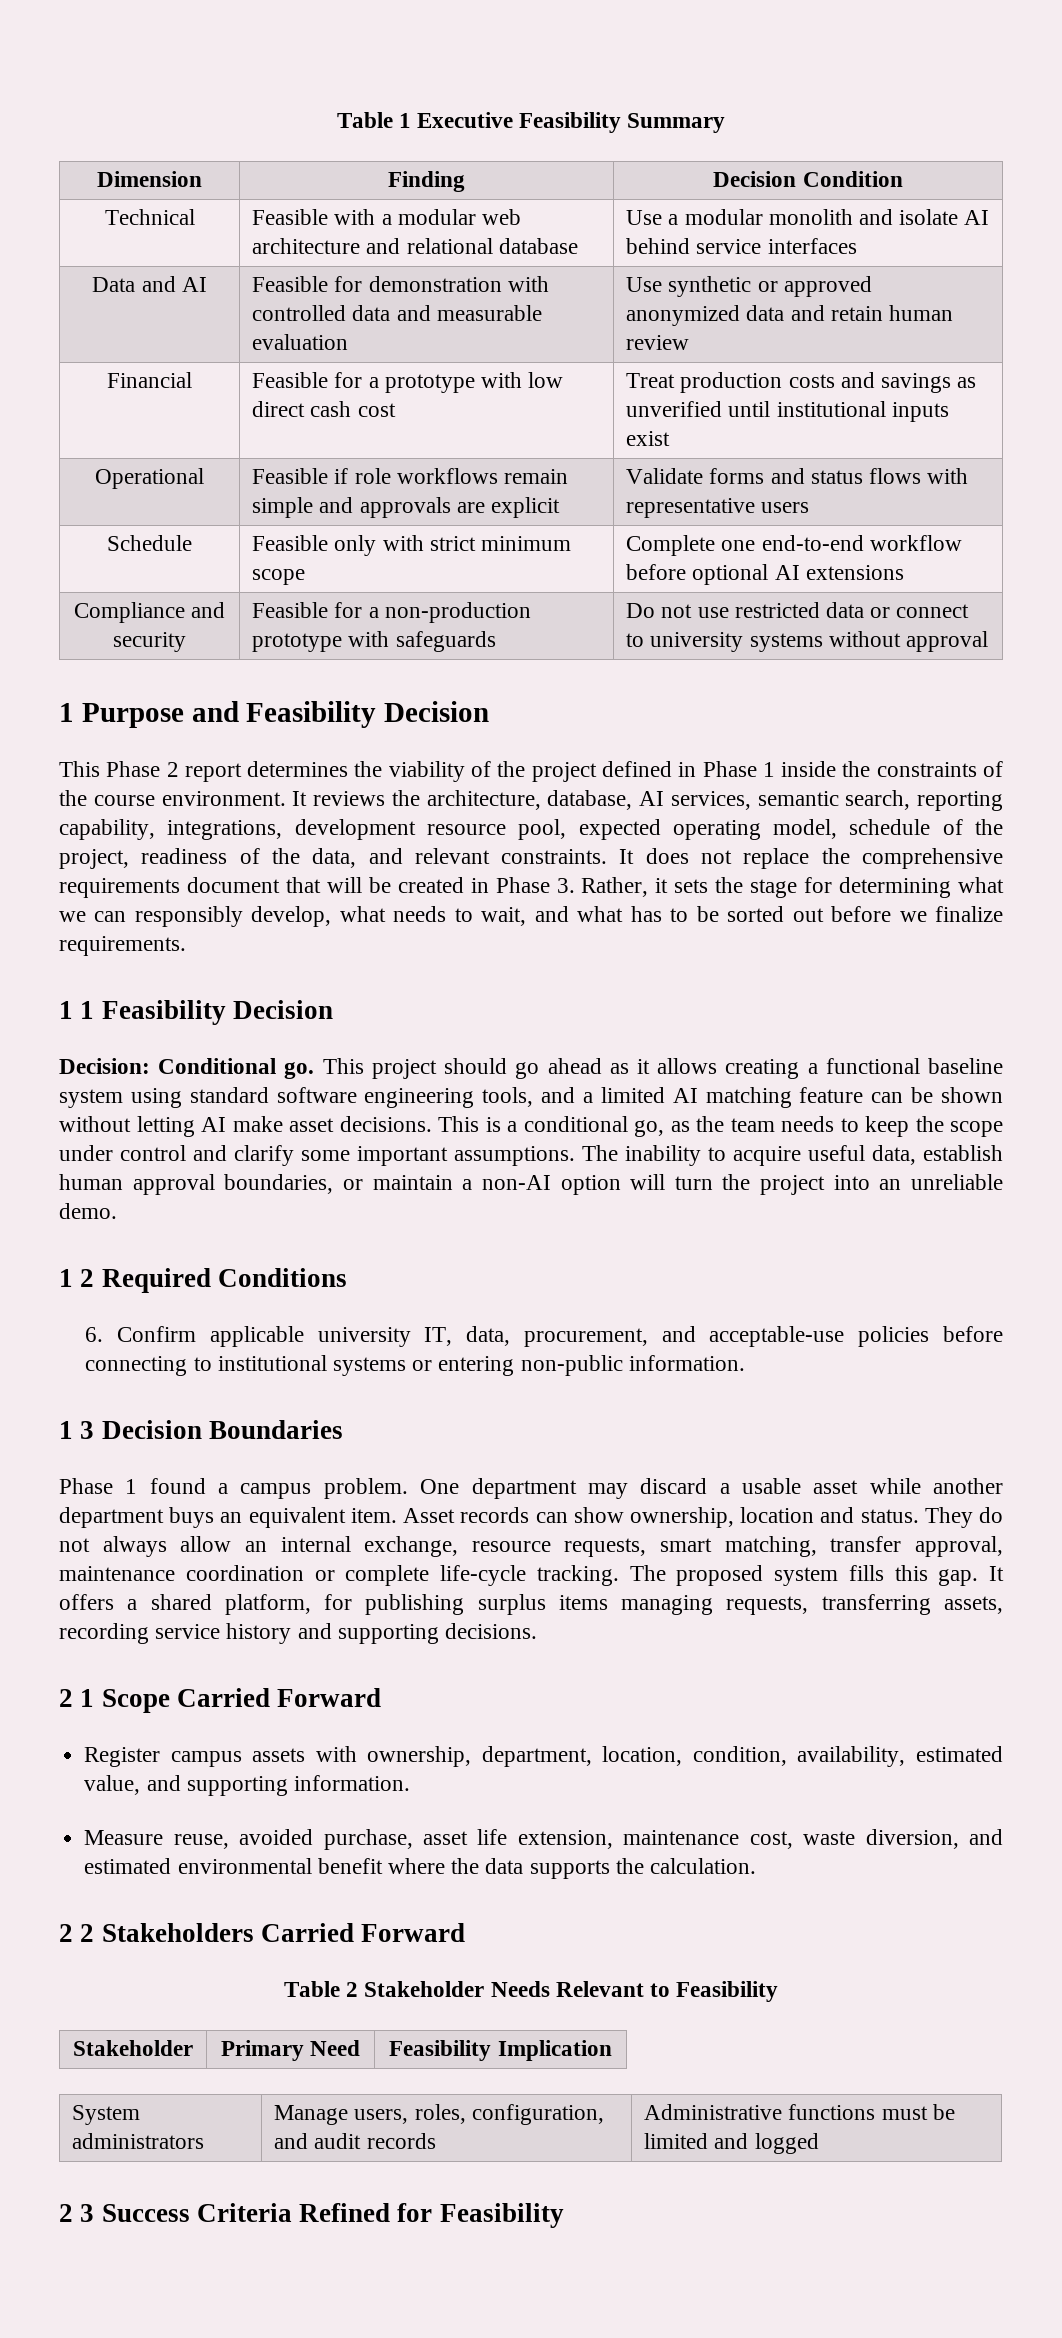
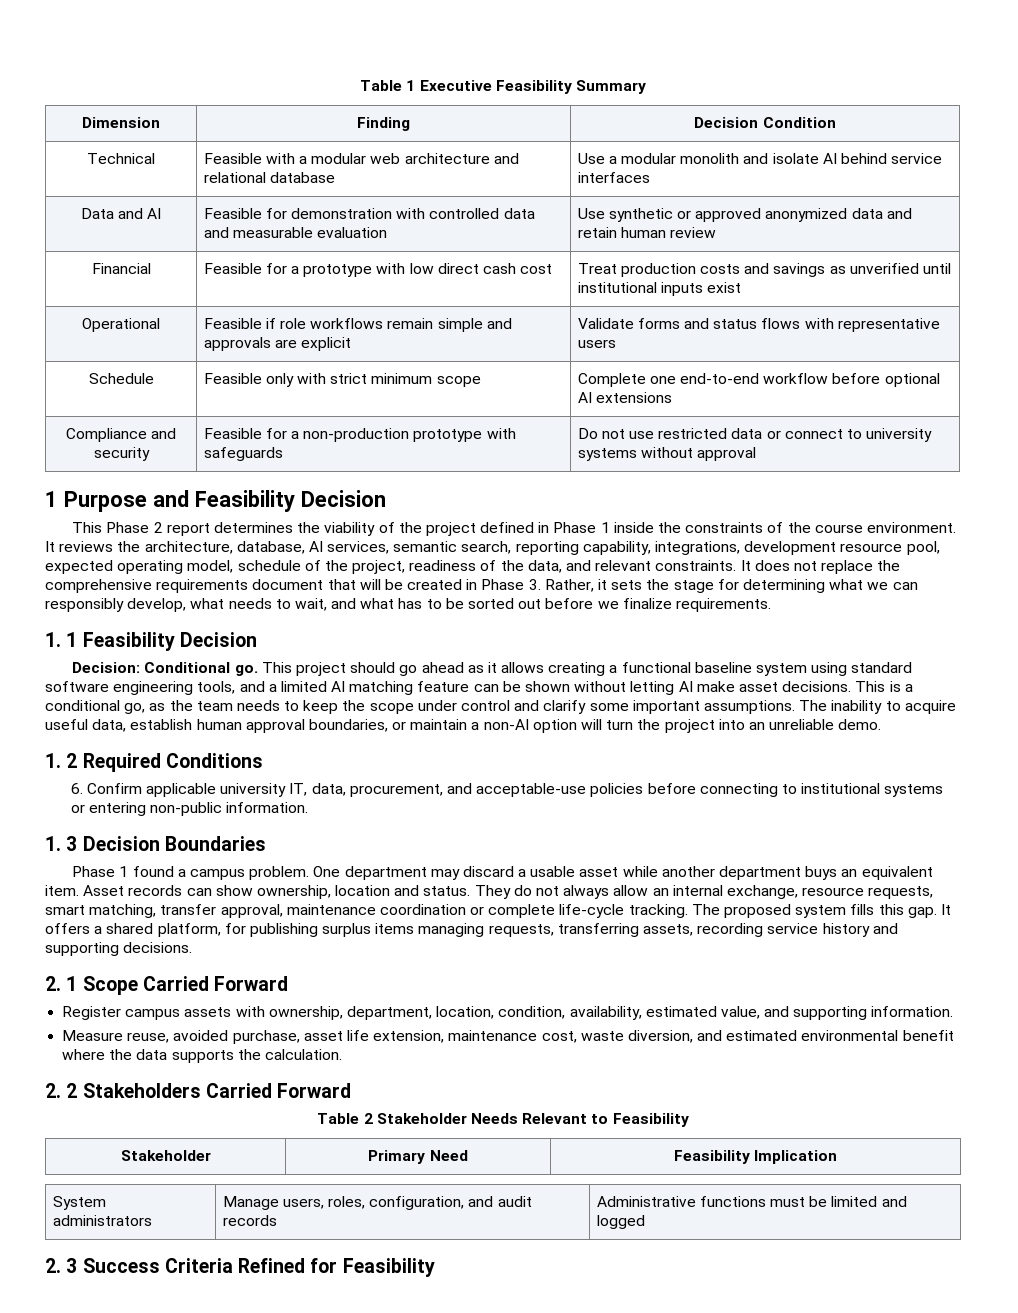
[59,1001,73,1019] 1 -> [45,632,61,647] 1.
[59,1269,73,1287] 1 -> [45,753,61,768] 1.
[59,1421,73,1439] 1 -> [45,836,61,851] 1.
[59,1689,73,1707] 2 -> [45,976,61,991] 2.
[59,1924,73,1942] 2 -> [45,1083,61,1098] 2.
[59,2204,73,2222] 2 -> [45,1258,61,1273] 2.

